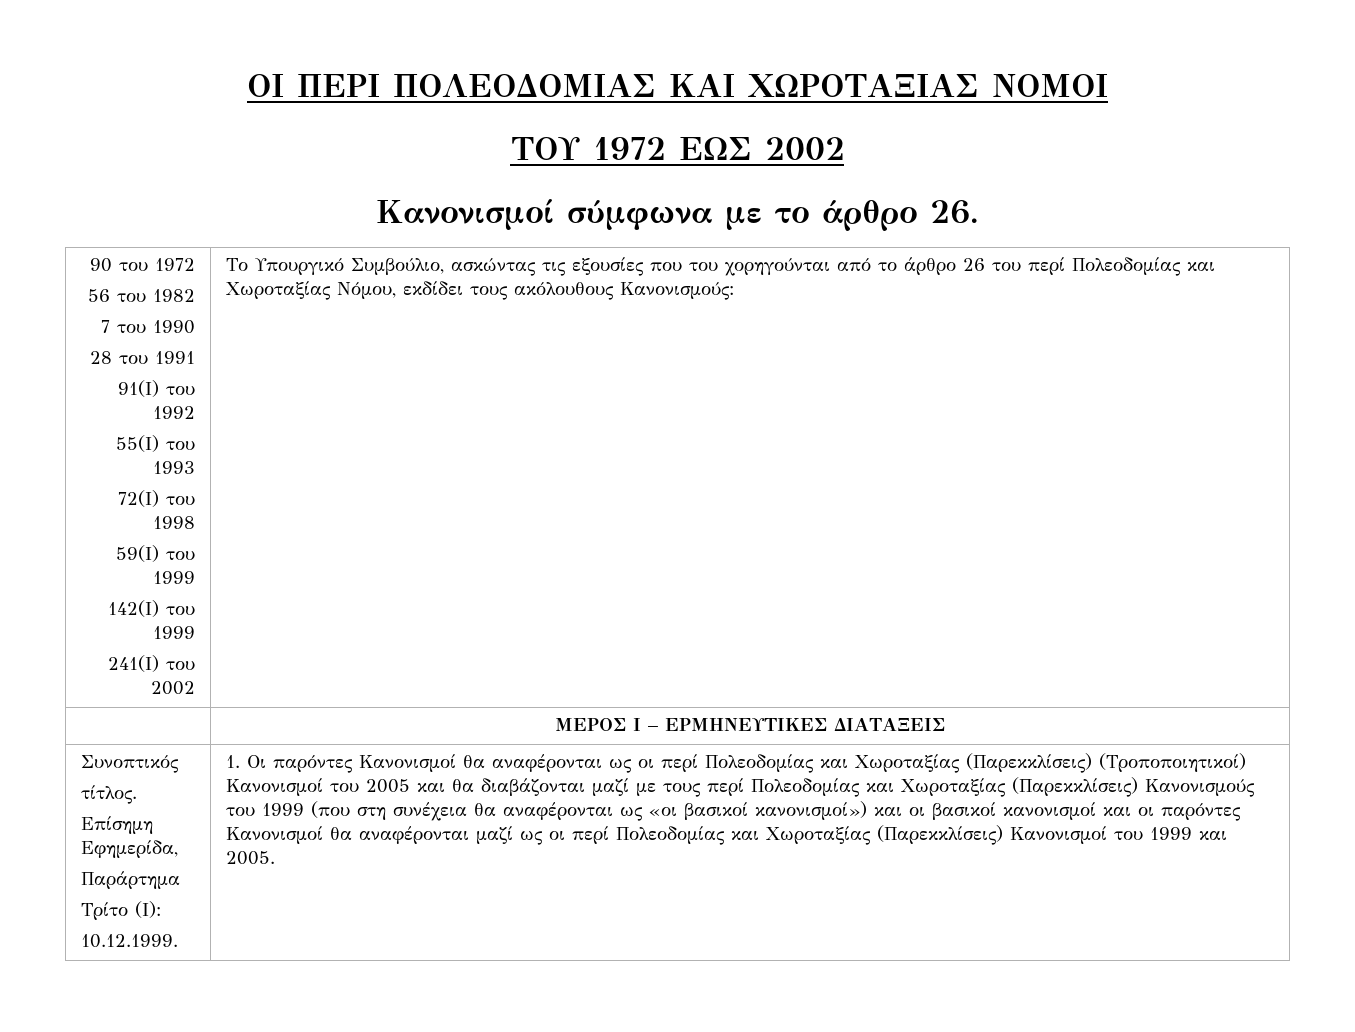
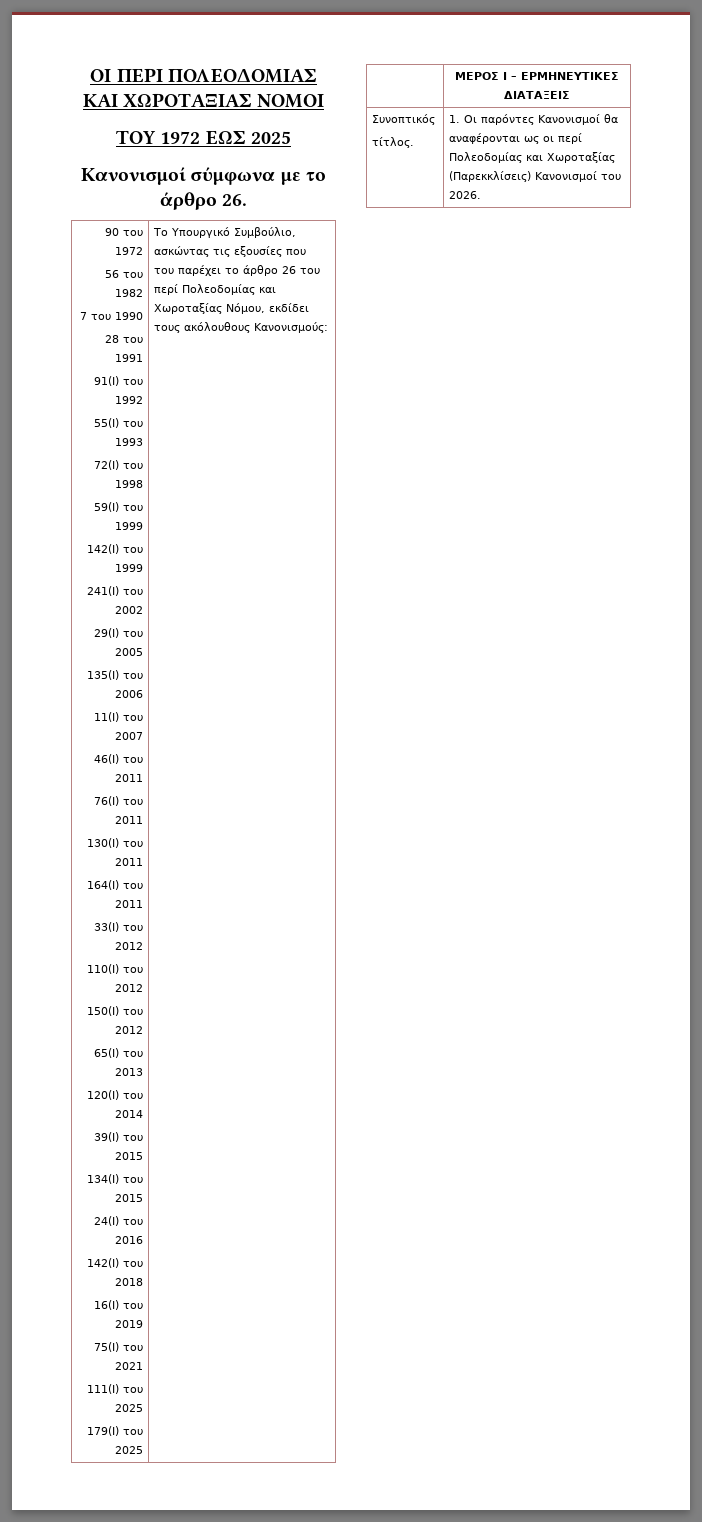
[764,137,845,160] 2002 -> [250,131,291,144] 2025
(196, 688) none -> [93,628,143,638] [114,648,143,656] [86,670,143,680] [114,690,143,698] [93,712,143,722] [114,732,143,740] [93,754,143,764] [114,774,143,782] [93,796,143,806] [114,816,143,824] [86,838,143,848] [114,858,143,866] [86,880,143,890] [114,900,143,908] [93,922,143,932] [114,942,143,950] [86,964,143,974] [114,984,143,992] [86,1006,143,1016] [114,1026,143,1034] [93,1048,143,1058] [114,1068,143,1076] [86,1090,143,1100] [114,1110,143,1118] [93,1132,143,1142] [114,1152,143,1160] [86,1174,143,1184] [114,1194,143,1202] [93,1216,143,1226] [114,1236,143,1244] [86,1258,143,1268] [114,1278,143,1286] [93,1300,143,1310] [114,1320,143,1328] [93,1342,143,1352] [114,1362,143,1370] [86,1384,143,1394] [114,1404,143,1412] [86,1426,143,1436] [114,1446,143,1454] // 29(I) του 2005 // 135(I) του 2006 // 11(Ι) του 2007 // 46(Ι) του 2011 // 76(Ι) του 2011 // 130(Ι) του 2011 // 164(Ι) του 2011 // 33(Ι) του 2012 // 110(Ι) του 2012 // 150(Ι) του 2012 // 65(Ι) του 2013 // 120(Ι) του 2014 // 39(Ι) του 2015 // 134(Ι) του 2015 // 24(I) του 2016 // 142(Ι) του 2018 // 16(Ι) του 2019 // 75(Ι) του 2021 // 111(Ι) του 2025 // 179(Ι) του 2025
[724,258,871,276] χορηγούνται από -> [178,265,222,276] παρέχει
[80,816,153,834] [80,840,178,858] [80,871,180,889] [80,901,161,920] [80,934,178,948] // Επίσημη Εφημερίδα, // Παράρτημα // Τρίτο (Ι): // 10.12.1999. -> (415, 142) none
[1098,753,1246,772] [225,777,1255,797] [225,801,1241,821] [225,825,1227,845] [225,851,275,865] (Τροποποιητικοί) Κανονισμοί του 2005 και θα διαβάζονται μαζί με τους περί Πολεοδομίας και Χωροταξίας (Παρεκκλίσεις) Κανονισμούς του 1999 (που στη συνέχεια θα αναφέρονται ως «οι βασικοί κανονισμοί») και οι βασικοί κανονισμοί και οι παρόντες Κανονισμοί θα αναφέρονται μαζί ως οι περί Πολεοδομίας και Χωροταξίας (Παρεκκλίσεις) Κανονισμοί του 1999 και 2005. -> [535,171,622,182] [449,191,482,199] Κανονισμοί του 2026.

